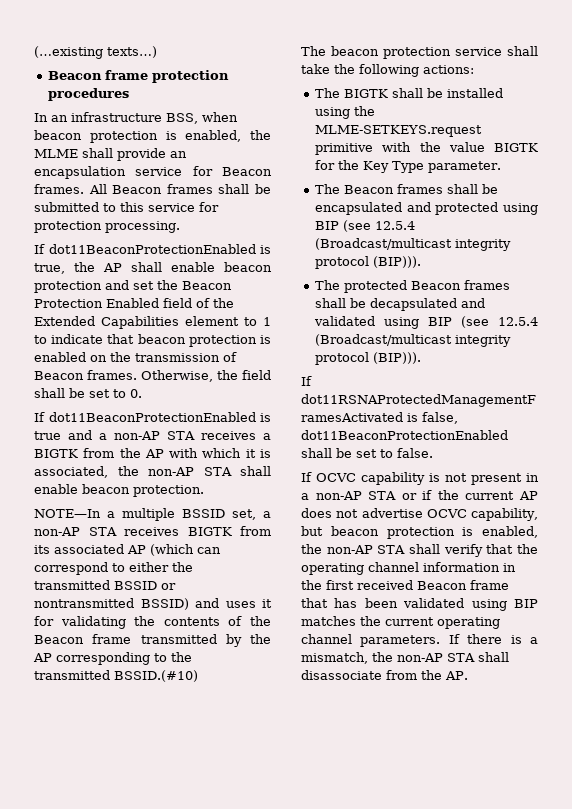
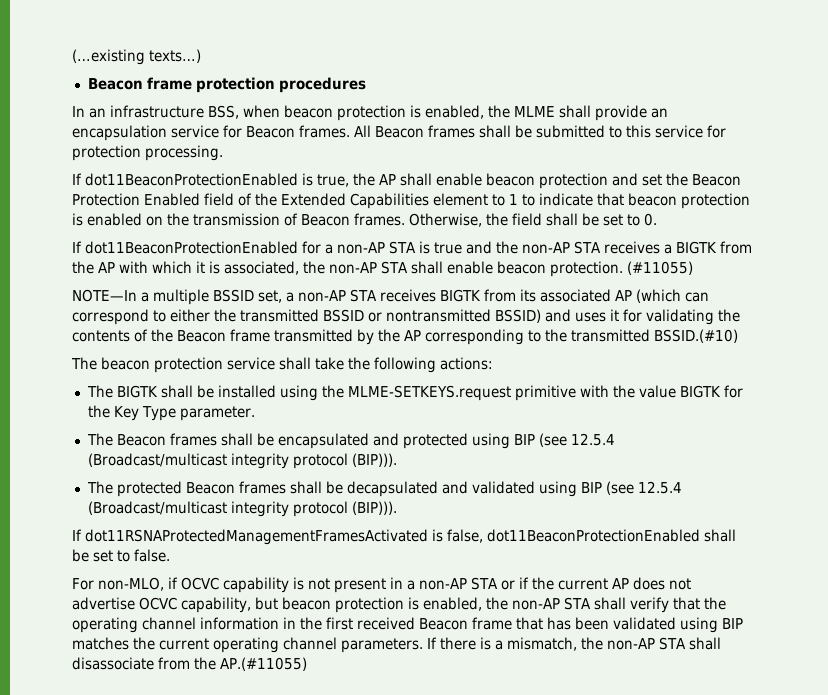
(256, 417) none -> [302,241,416,254] for a non-AP STA
[99,433,107,440] a -> [495,241,518,254] the
(204, 491) none -> [626,261,693,275] (#11055)
[301,472,312,482] If -> [72,577,178,591] For non-MLO, if
[445,671,468,680] AP. -> [220,657,307,671] AP.(#11055)

